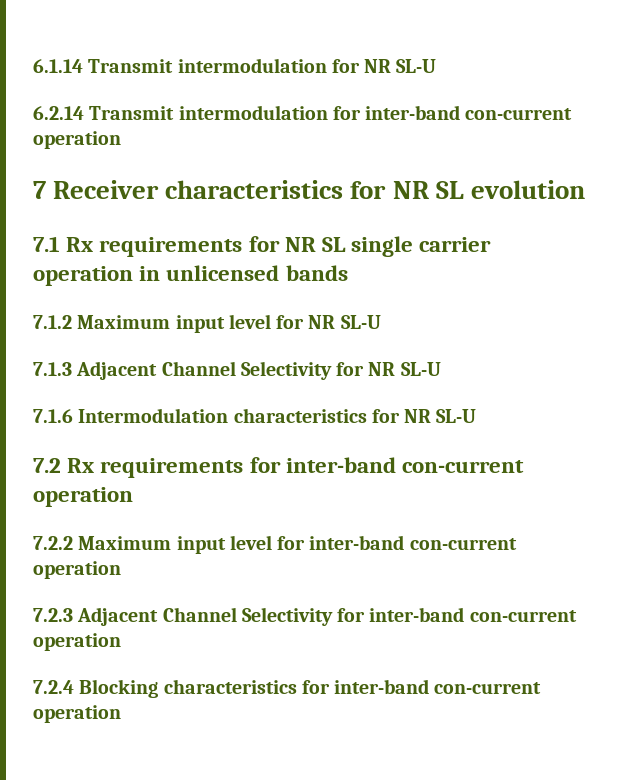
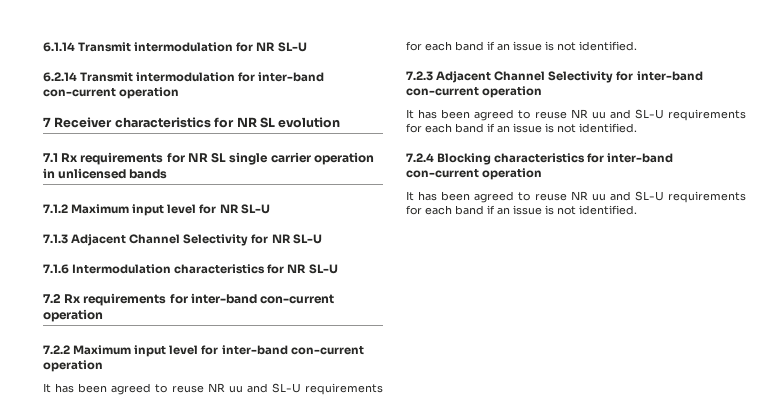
(121, 570) none -> [43,383,383,395] [406,41,637,51] // It has been agreed to reuse NR uu and SL-U requirements for each band if an issue is not identified.
(121, 642) none -> [406,109,746,121] [406,123,637,133] // It has been agreed to reuse NR uu and SL-U requirements for each band if an issue is not identified.
(121, 714) none -> [406,191,746,203] [406,205,637,215] // It has been agreed to reuse NR uu and SL-U requirements for each band if an issue is not identified.

